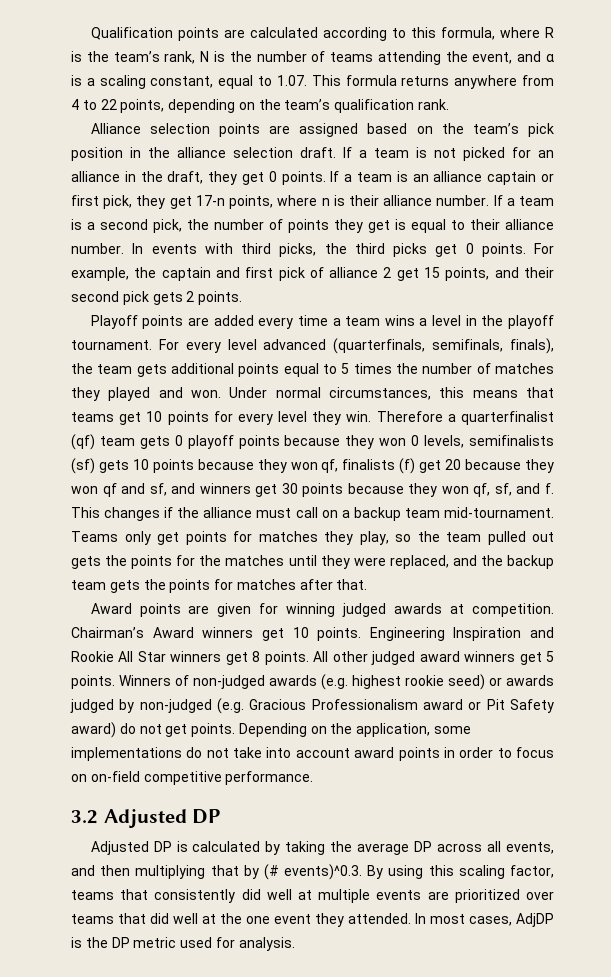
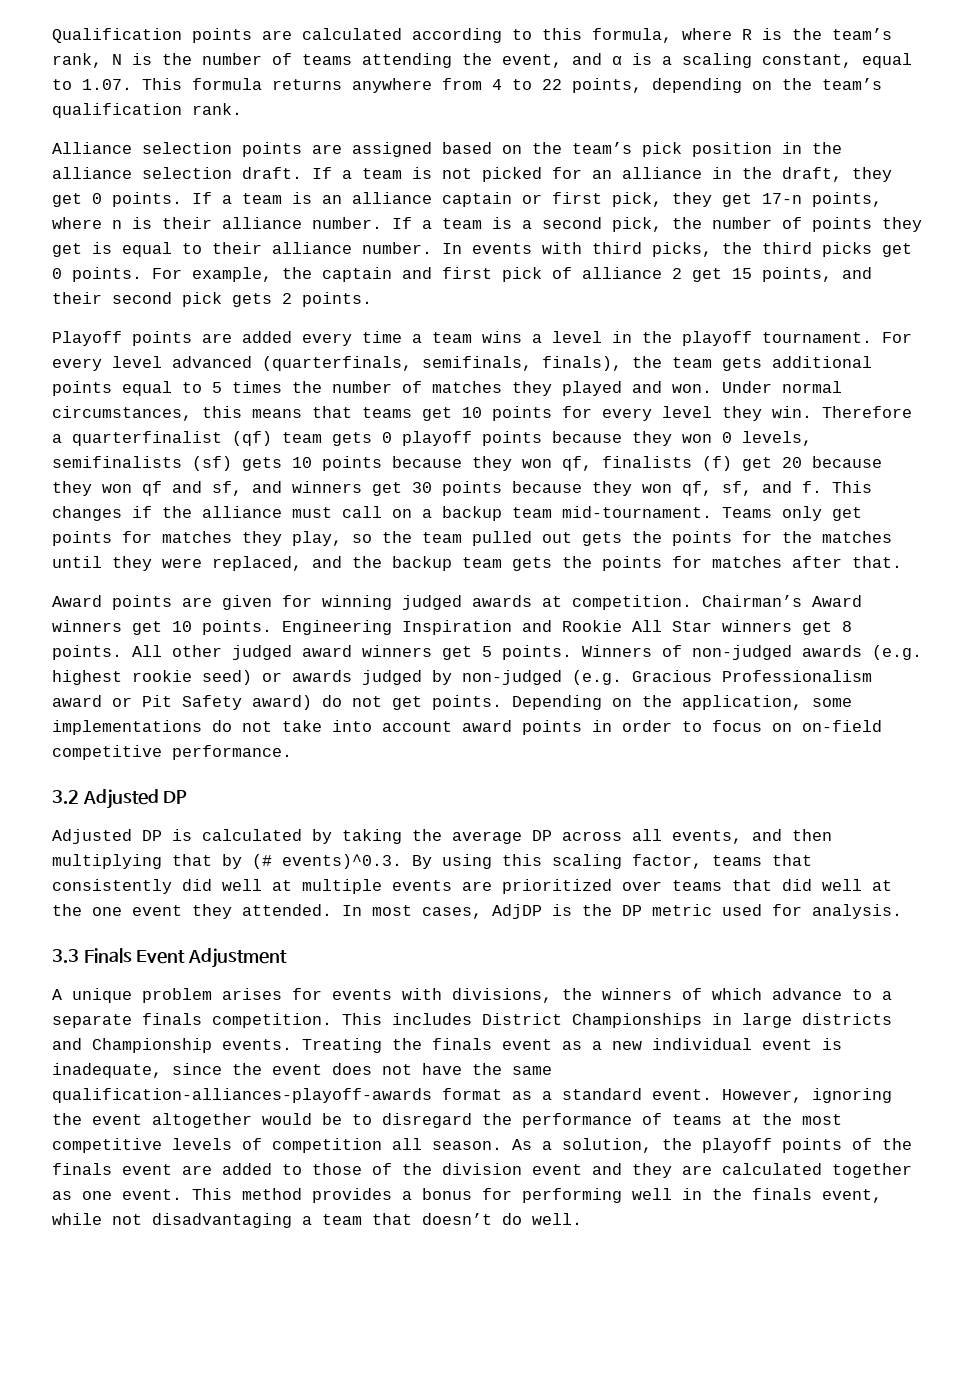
(295, 944) none -> [52,948,288,968] [52,988,892,1003] [52,1013,892,1028] [52,1038,842,1053] [52,1063,552,1078] [52,1088,892,1103] [52,1113,842,1128] [52,1138,912,1153] [52,1163,912,1178] [52,1188,882,1203] [52,1213,582,1228] // 3.3 Finals Event Adjustment // A unique problem arises for events with divisions, the winners of which advance to a separate finals competition. This includes District Championships in large districts and Championship events. Treating the finals event as a new individual event is inadequate, since the event does not have the same qualification-alliances-playoff-awards format as a standard event. However, ignoring the event altogether would be to disregard the performance of teams at the most competitive levels of competition all season. As a solution, the playoff points of the finals event are added to those of the division event and they are calculated together as one event. This method provides a bonus for performing well in the finals event, while not disadvantaging a team that doesn’t do well.

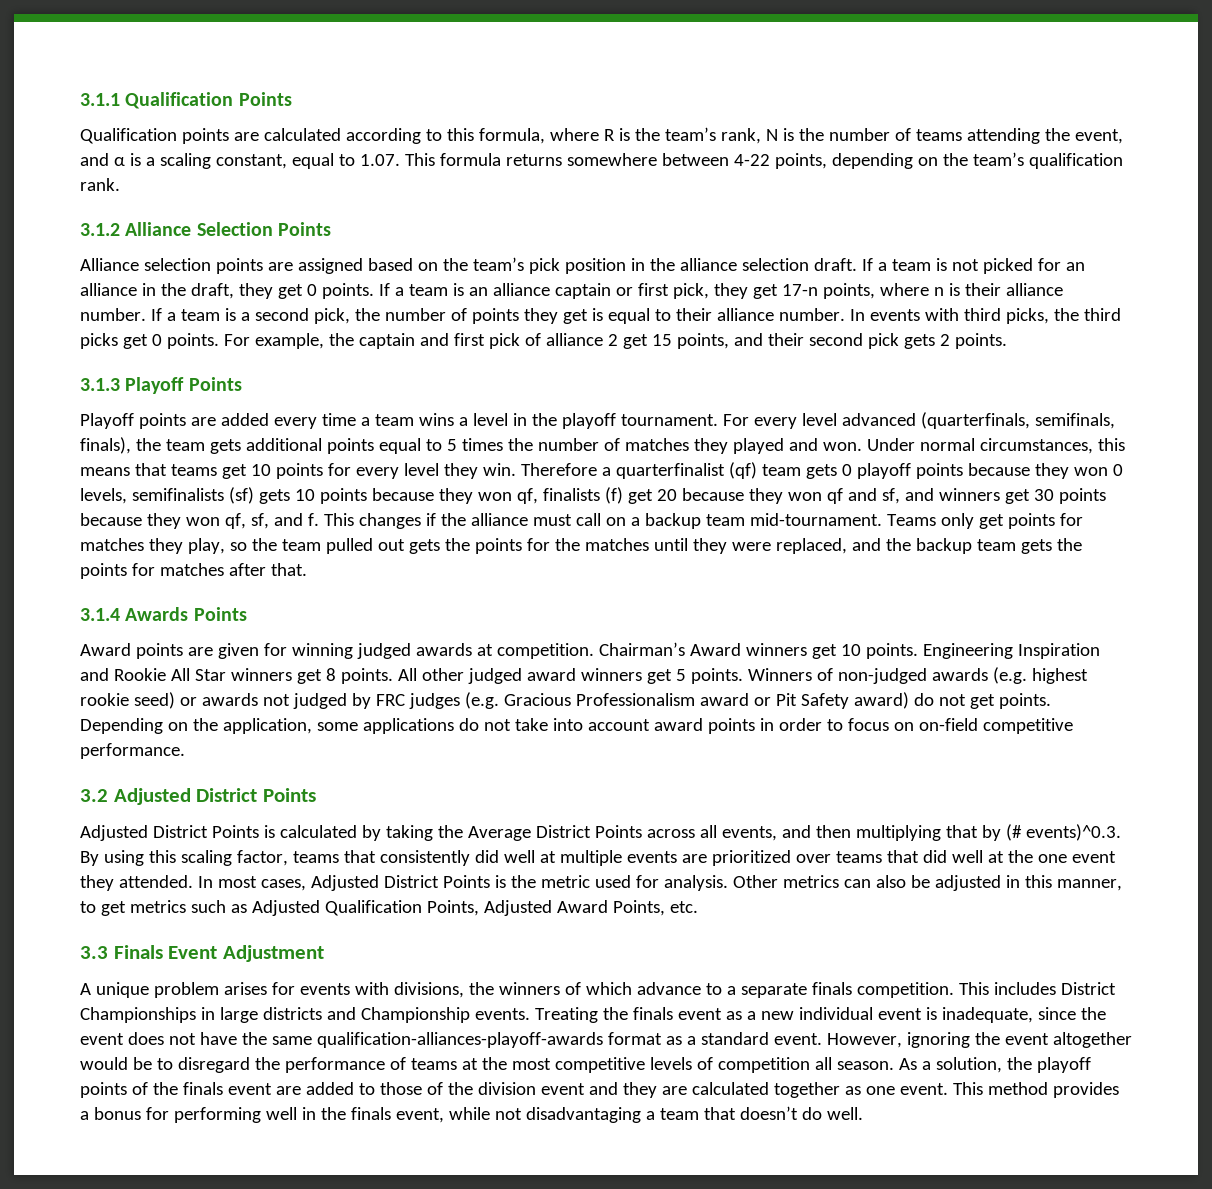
(52, 35) none -> [80,92,292,109] 3.1.1 Qualification Points //
[352,78,562,93] anywhere from 4 to 22 -> [566,153,770,166] somewhere between 4-22
(242, 109) none -> [80,222,331,236] // 3.1.2 Alliance Selection Points
(372, 299) none -> [80,377,242,394] // 3.1.3 Playoff Points
(902, 562) none -> [80,607,247,621] // 3.1.4 Awards Points
(352, 676) none -> [262,694,290,706] not
[462,670,562,685] non-judged -> [375,693,460,709] FRC judges
[52,720,202,735] implementations -> [362,718,454,734] applications
[163,790,188,804] [52,829,162,844] DP // Adjusted DP -> [196,788,316,802] [80,825,259,841] District Points // Adjusted District Points
[452,830,552,844] average DP -> [467,825,642,841] Average District Points
[492,904,642,919] AdjDP is the DP -> [310,875,536,891] Adjusted District Points is the
(902, 911) none -> [732,875,1122,891] [80,900,698,916] Other metrics can also be adjusted in this manner, to get metrics such as Adjusted Qualification Points, Adjusted Award Points, etc.

